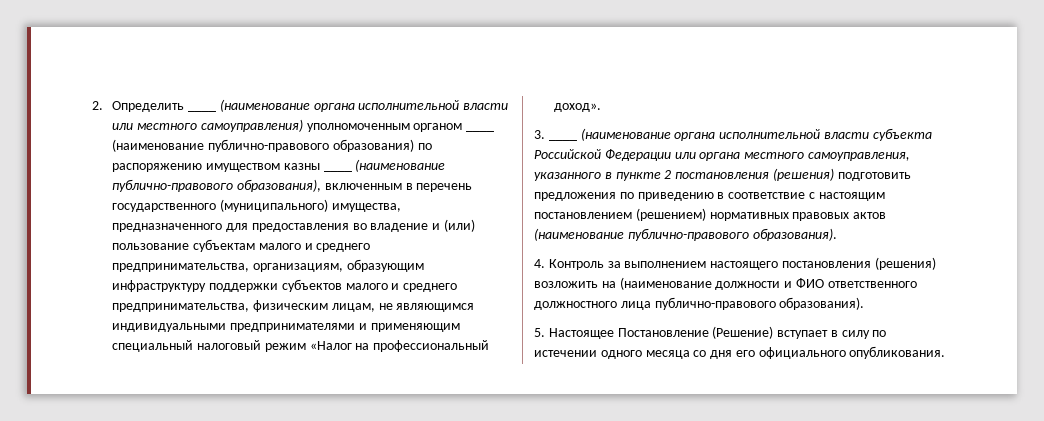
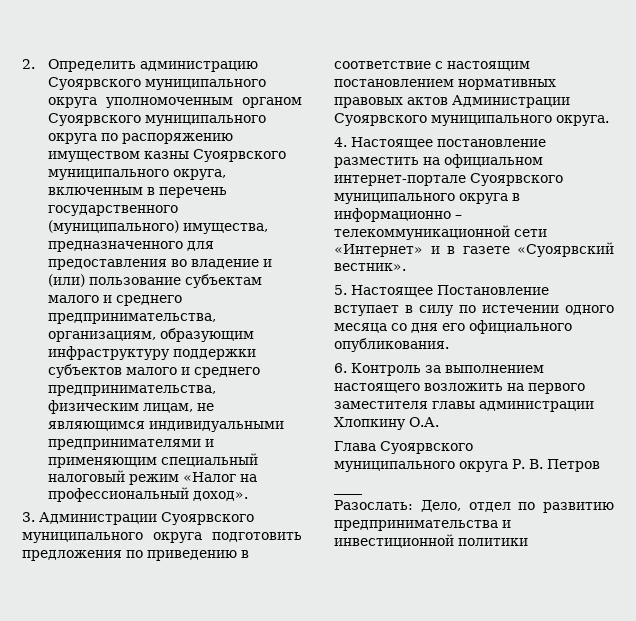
[188,99,509,112] [112,119,495,132] [112,139,432,152] [112,163,320,172] [323,159,446,172] [112,179,322,192] ____ (наименование органа исполнительной власти или местного самоуправления) уполномоченным органом ____ (наименование публично-правового образования) по распоряжению имуществом казны ____ (наименование публично-правового образования), -> [139,61,258,72] [47,77,266,90] [47,97,302,108] [47,113,266,126] [47,133,233,144] [47,149,286,162] [47,169,226,180] администрацию Суоярвского муниципального округа уполномоченным органом Суоярвского муниципального округа по распоряжению имуществом казны Суоярвского муниципального округа,
[548,128,932,141] [534,149,910,161] [534,168,834,181] ____ (наименование органа исполнительной власти субъекта Российской Федерации или органа местного самоуправления, указанного в пункте 2 постановления (решения) -> [39,512,254,525] [22,532,202,543] Администрации Суоярвского муниципального округа
[635,208,706,221] (решением) -> (454, 83) none
[534,228,837,241] [534,257,936,270] [534,277,917,290] [534,297,865,310] (наименование публично-правового образования). // 4. Контроль за выполнением настоящего постановления (решения) возложить на (наименование должности и ФИО ответственного должностного лица публично-правового образования). -> [452,95,570,108] [334,113,609,126] [334,137,546,149] [334,154,543,168] [334,173,563,186] [334,193,520,204] [334,208,462,222] [334,225,547,240] [334,242,614,257] [334,263,406,271] Администрации Суоярвского муниципального округа. // 4. Настоящее постановление разместить на официальном интернет-портале Суоярвского муниципального округа в информационно – телекоммуникационной сети «Интернет» и в газете «Суоярвский вестник».
[712,326,774,339] (Решение) -> (549, 290) none
(946, 352) none -> [334,363,544,376] [334,383,585,394] [334,401,594,412] [334,417,439,430] [334,441,473,454] [334,459,600,472] [334,492,362,495] [334,500,614,513] [334,520,511,531] [334,534,528,548] // 6. Контроль за выполнением настоящего возложить на первого заместителя главы администрации Хлопкину О.А. // Глава Суоярвского // муниципального округа Р. В. Петров // ____ // Разослать: Дело, отдел по развитию предпринимательства и инвестиционной политики

